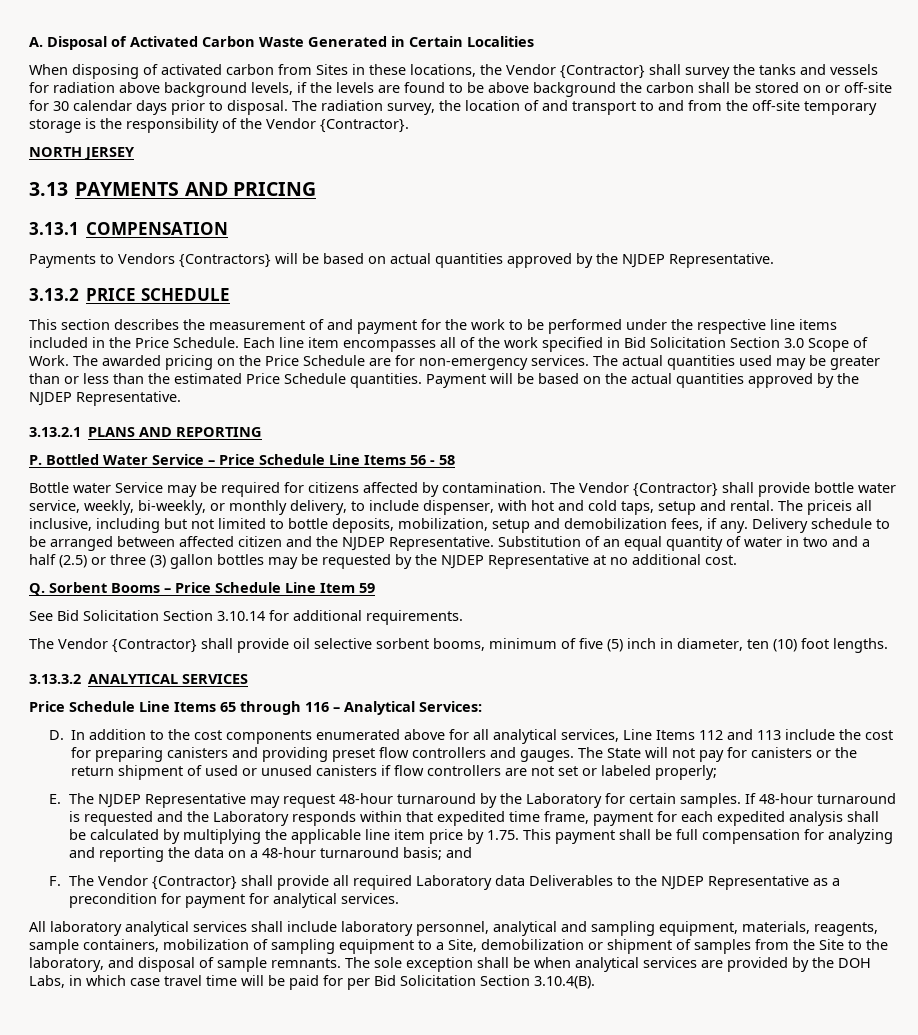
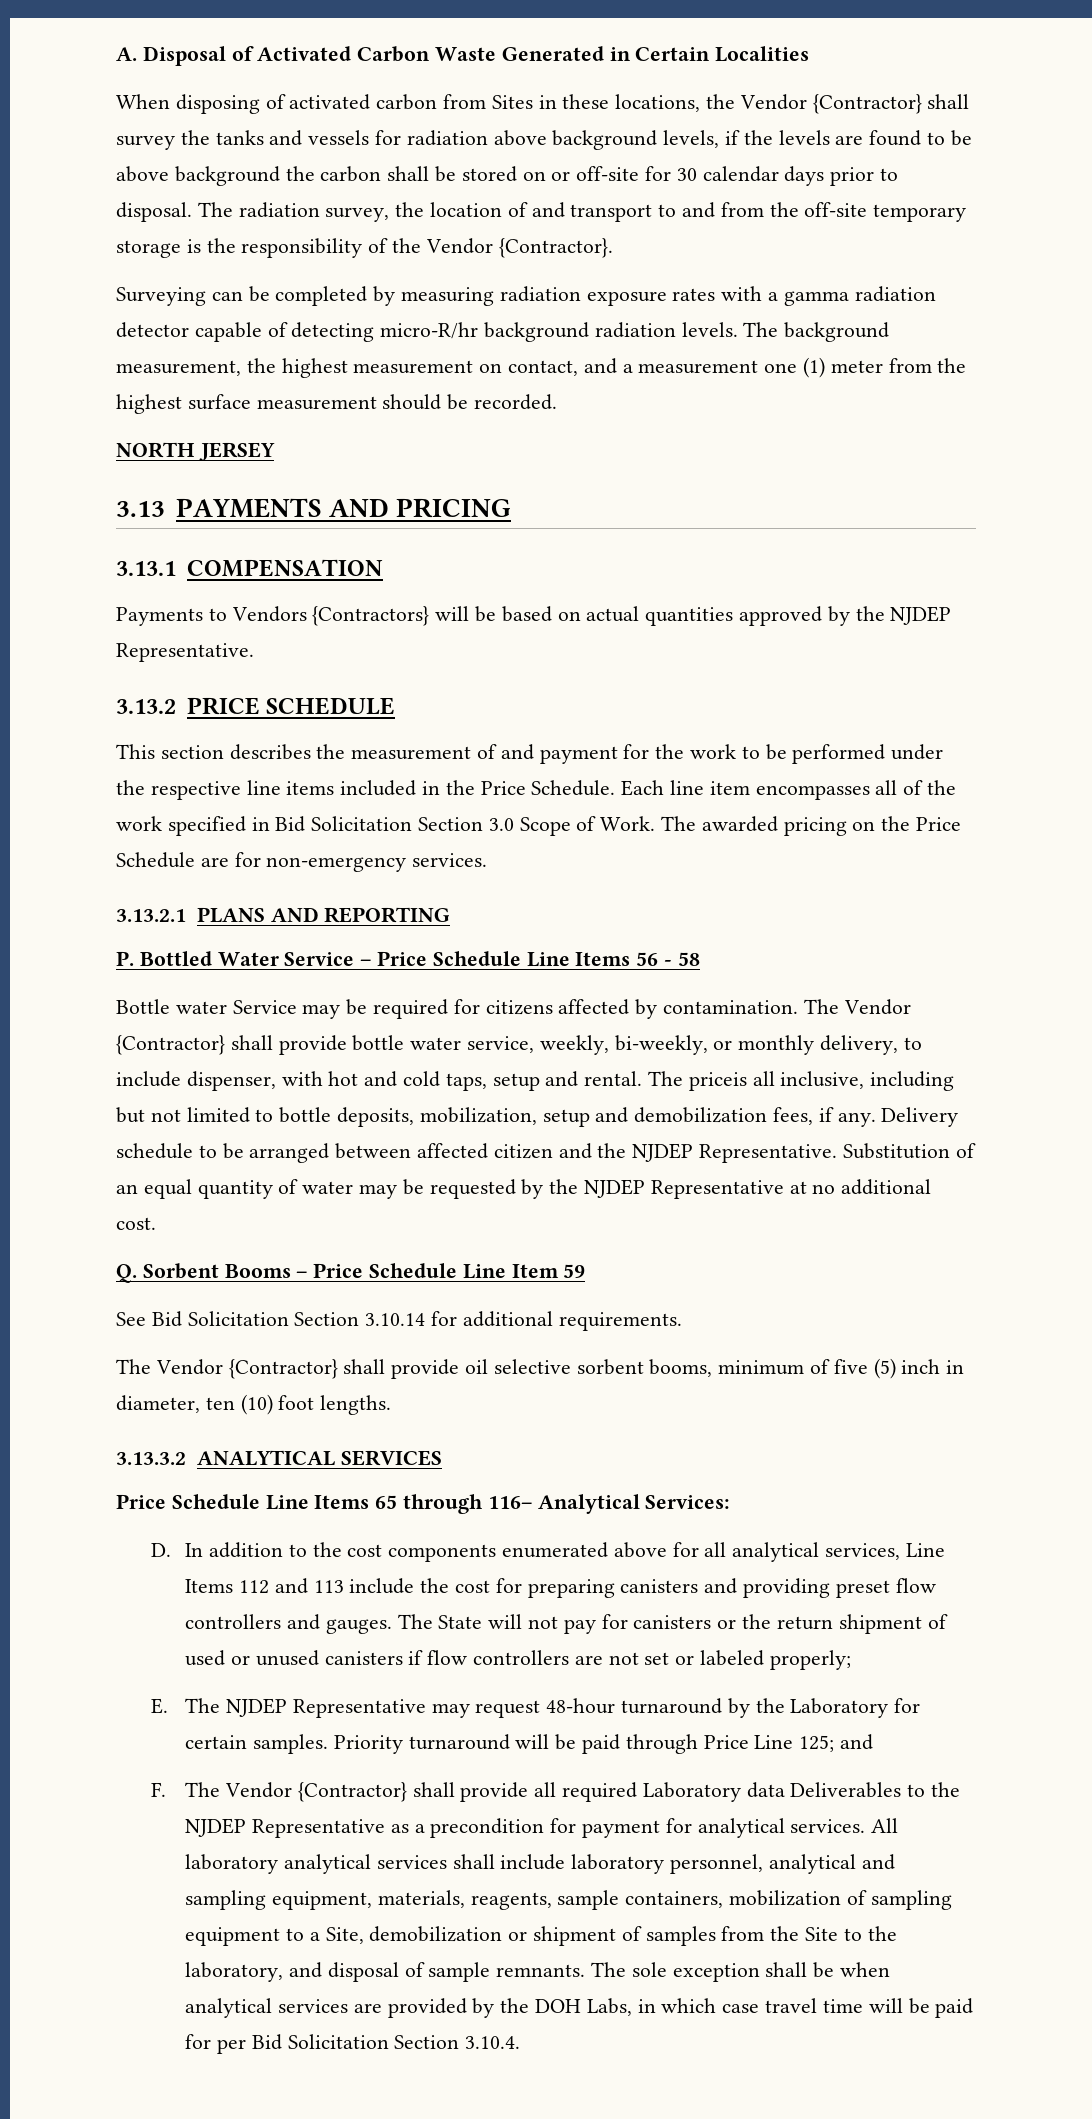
(409, 126) none -> [116,286,936,306] [116,322,890,342] [116,357,967,378] [116,394,558,414] // Surveying can be completed by measuring radiation exposure rates with a gamma radiation detector capable of detecting micro-R/hr background radiation levels. The background measurement, the highest measurement on contact, and a measurement one (1) meter from the highest surface measurement should be recorded.
[593,355,880,370] [29,373,859,388] [29,391,181,406] The actual quantities used may be greater than or less than the estimated Price Schedule quantities. Payment will be based on the actual quantities approved by the NJDEP Representative. -> (488, 860) none
[786,536,870,547] [29,554,264,569] in two and a half (2.5) or three (3) gallon bottles -> (354, 1187) none
[305,702,340,712] 116 – -> [487,1496,532,1509] 116–
[745,793,897,804] [69,811,880,826] [69,829,894,844] [69,847,443,862] If 48-hour turnaround is requested and the Laboratory responds within that expedited time frame, payment for each expedited analysis shall be calculated by multiplying the applicable line item price by 1.75. This payment shall be full compensation for analyzing and reporting the data on a 48-hour turnaround basis; -> [333,1734,835,1754] Priority turnaround will be paid through Price Line 125;
(400, 898) // -> (866, 1826) none
[534,976,595,989] 3.10.4(B). -> [465,2036,521,2049] 3.10.4.

